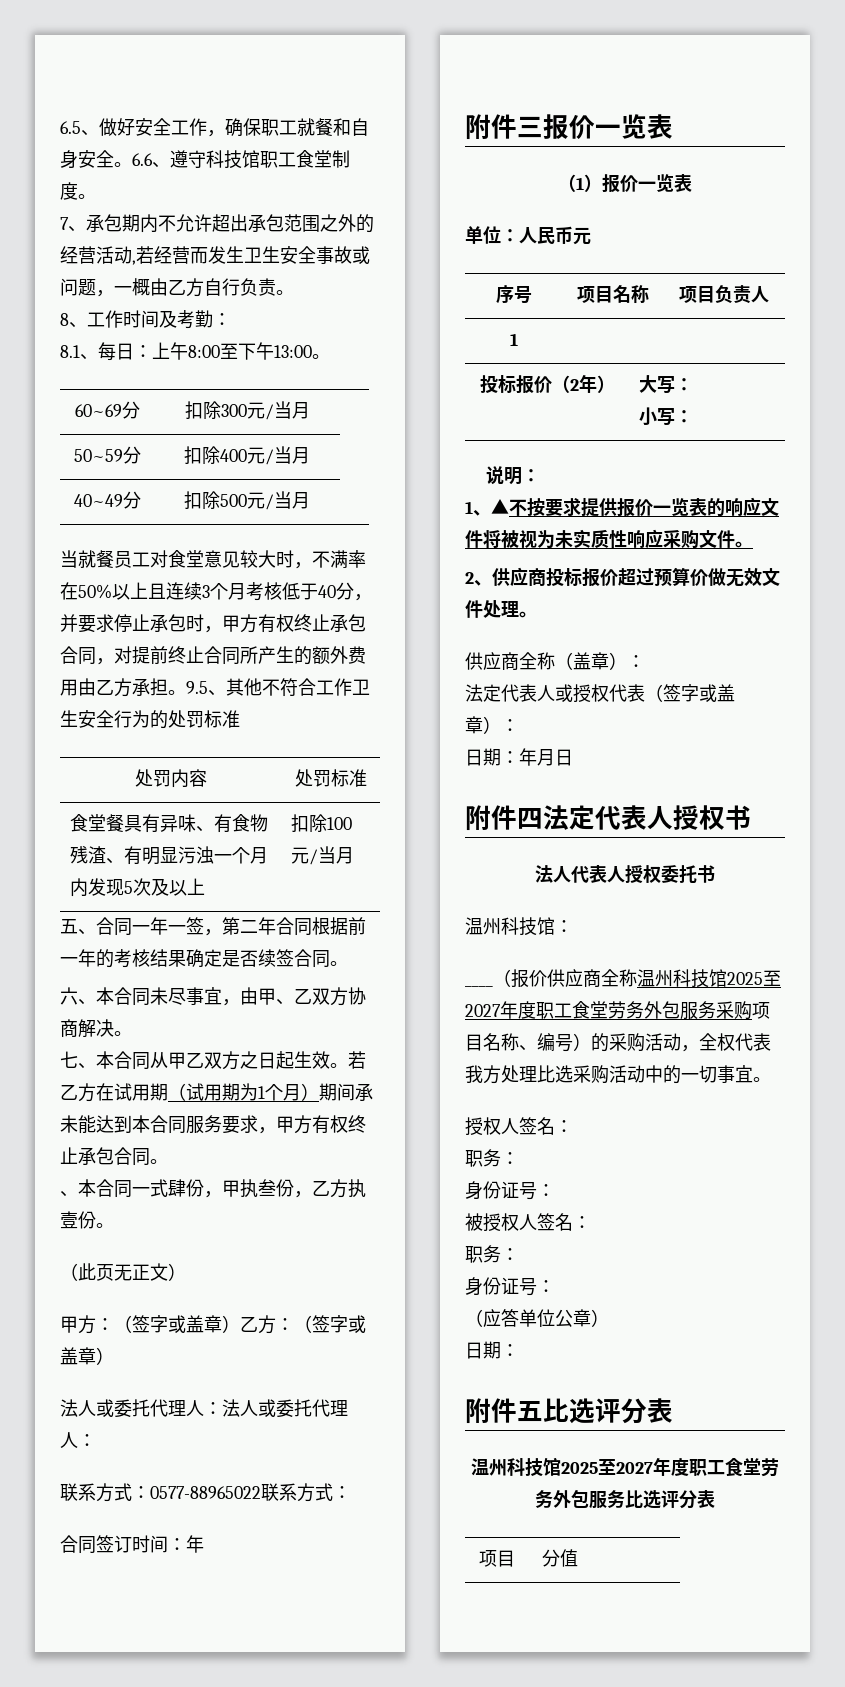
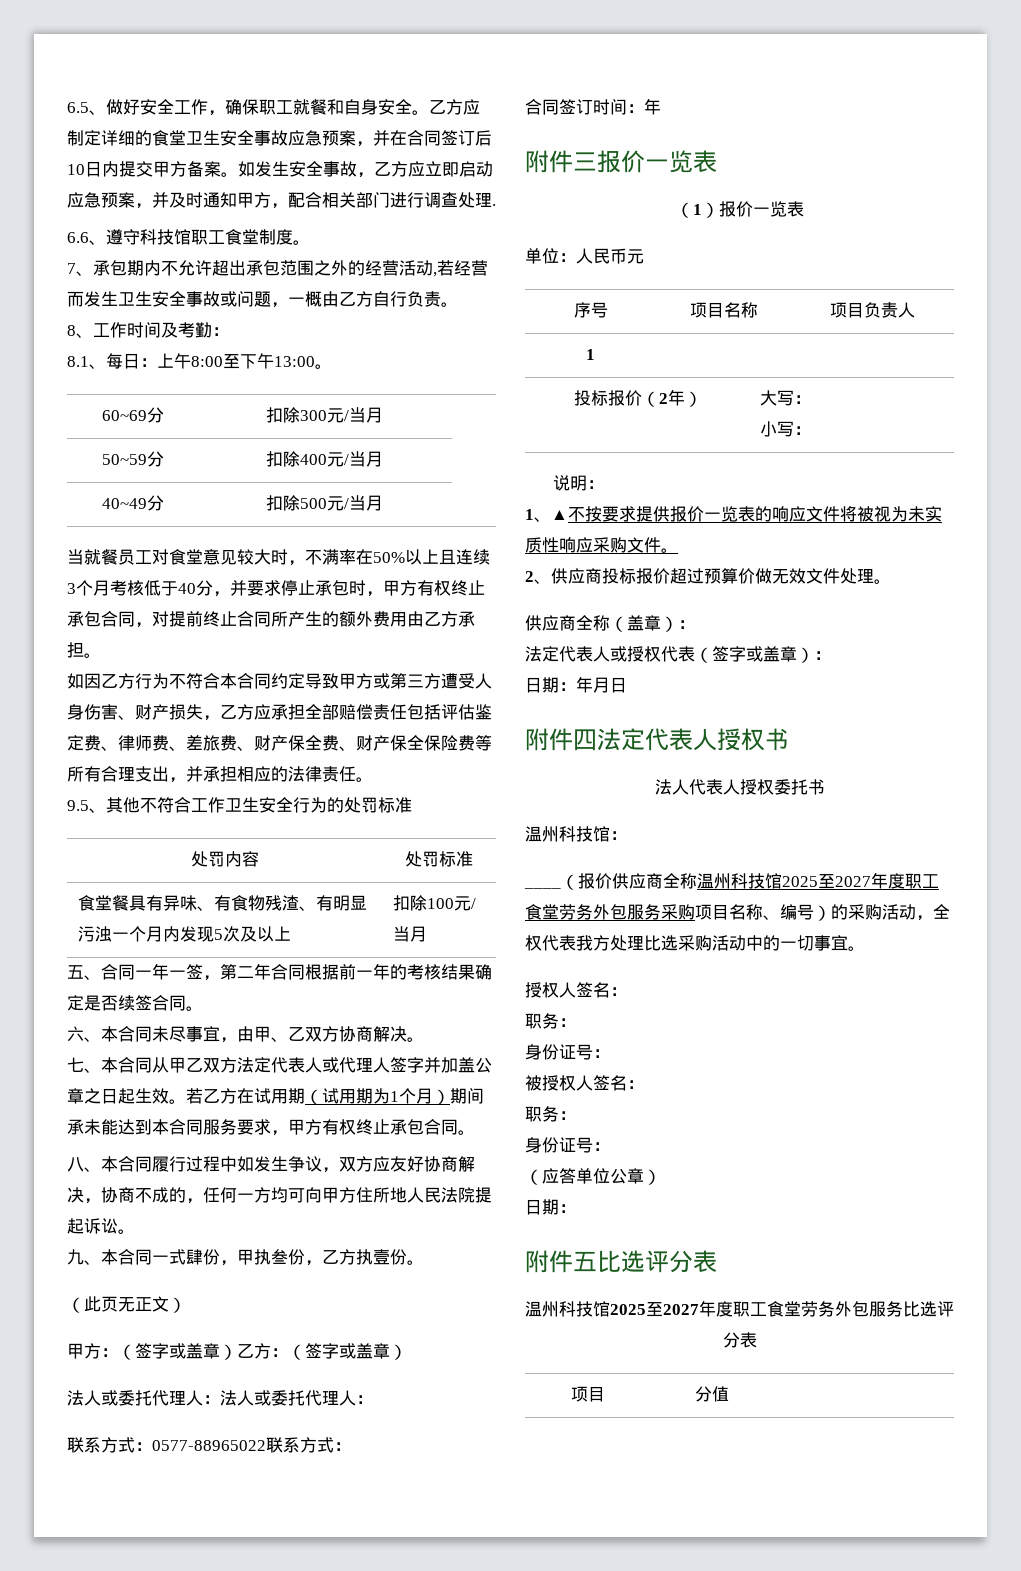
(132, 164) none -> [429,99,480,115] [67,130,492,147] [67,161,493,178] [67,192,496,209] 乙方应制定详细的食堂卫生安全事故应急预案，并在合同签订后10日内提交甲方备案。如发生安全事故，乙方应立即启动应急预案，并及时通知甲方，配合相关部门进行调查处理. //
(186, 692) none -> [67,673,492,689] [67,704,492,721] [67,735,492,751] [67,766,373,783] // 如因乙方行为不符合本合同约定导致甲方或第三方遭受人身伤害、财产损失，乙方应承担全部赔偿责任包括评估鉴定费、律师费、差旅费、财产保全费、财产保全保险费等所有合理支出，并承担相应的法律责任。 //
(240, 1060) none -> [237,1057,492,1073] [67,1088,84,1104] 法定代表人或代理人签字并加盖公章
(168, 1161) none -> [67,1156,475,1173] [67,1187,492,1204] [67,1218,135,1234] [67,1249,84,1265] 八、本合同履行过程中如发生争议，双方应友好协商解决，协商不成的，任何一方均可向甲方住所地人民法院提起诉讼。 // 九

